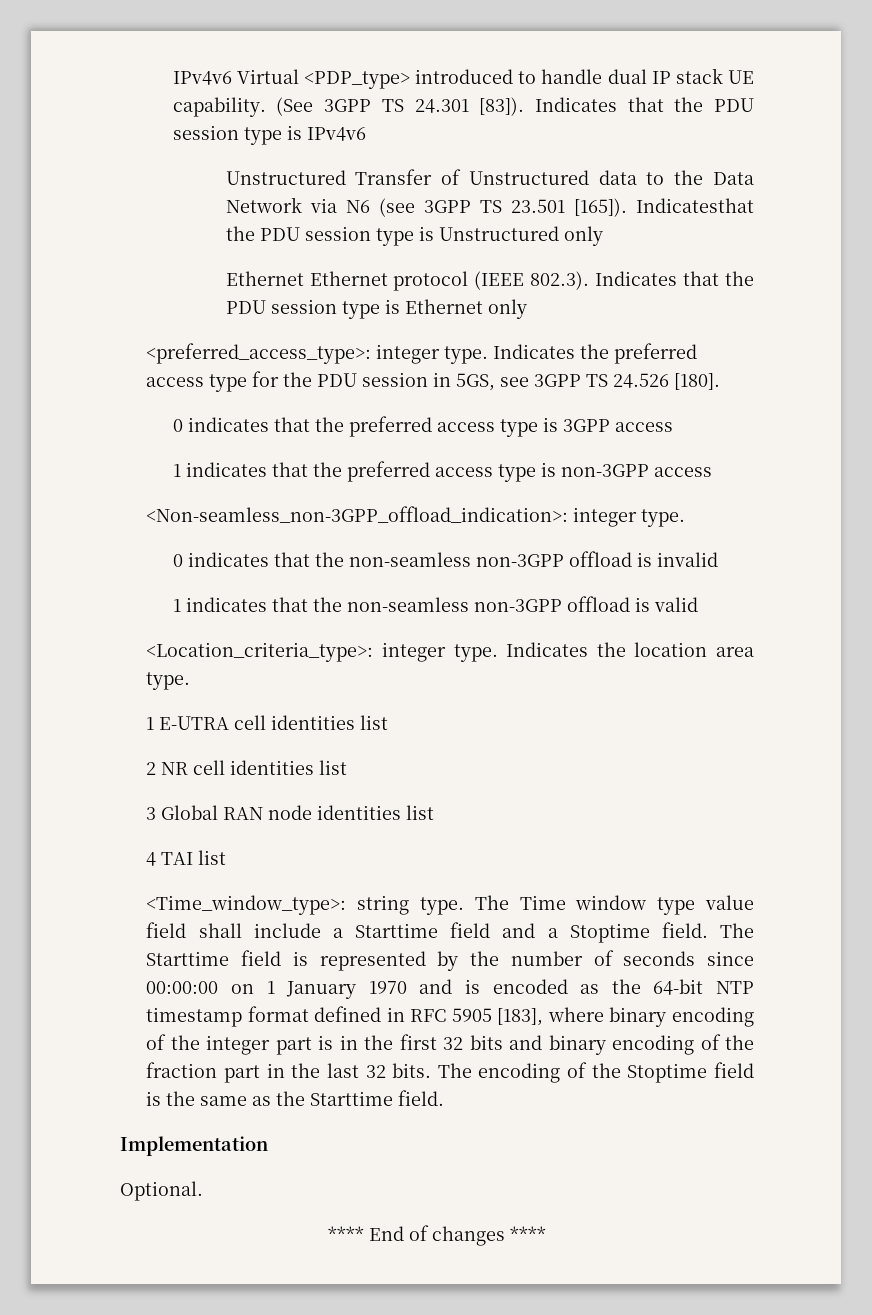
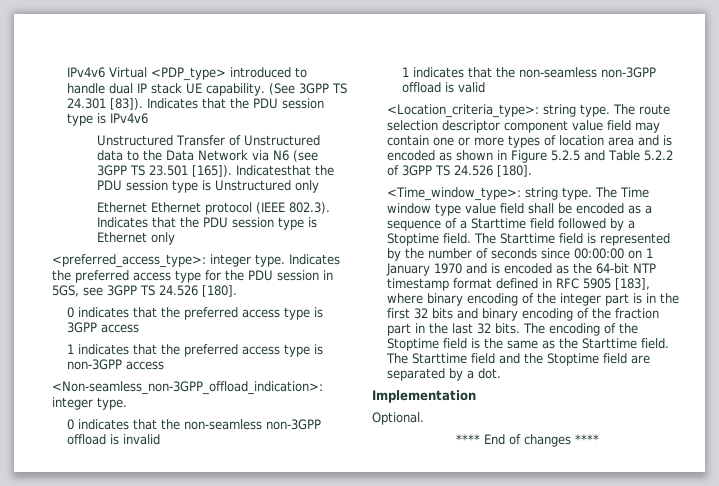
[381,642,754,662] [146,672,191,690] [146,715,389,730] [146,760,348,775] [146,805,435,820] [146,850,227,866] integer type. Indicates the location area type. // 1 E-UTRA cell identities list // 2 NR cell identities list // 3 Global RAN node identities list // 4 TAI list -> [542,104,670,117] [386,120,660,133] [386,135,672,148] [386,150,673,163] [386,165,532,177] string type. The route selection descriptor component value field may contain one or more types of location area and is encoded as shown in Figure 5.2.5 and Table 5.2.2 of 3GPP TS 24.526 [180].
[253,923,321,938] include -> [557,203,652,214] [386,218,457,231] be encoded as a sequence of
[502,923,536,938] and -> [557,218,624,231] followed by
(445, 1098) none -> [385,353,650,366] [386,368,501,381] The Starttime field and the Stoptime field are separated by a dot.

